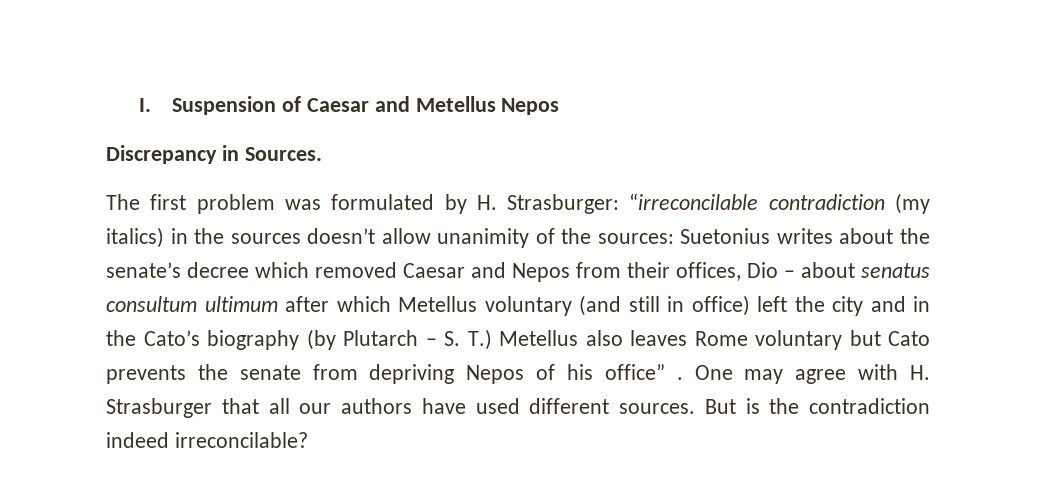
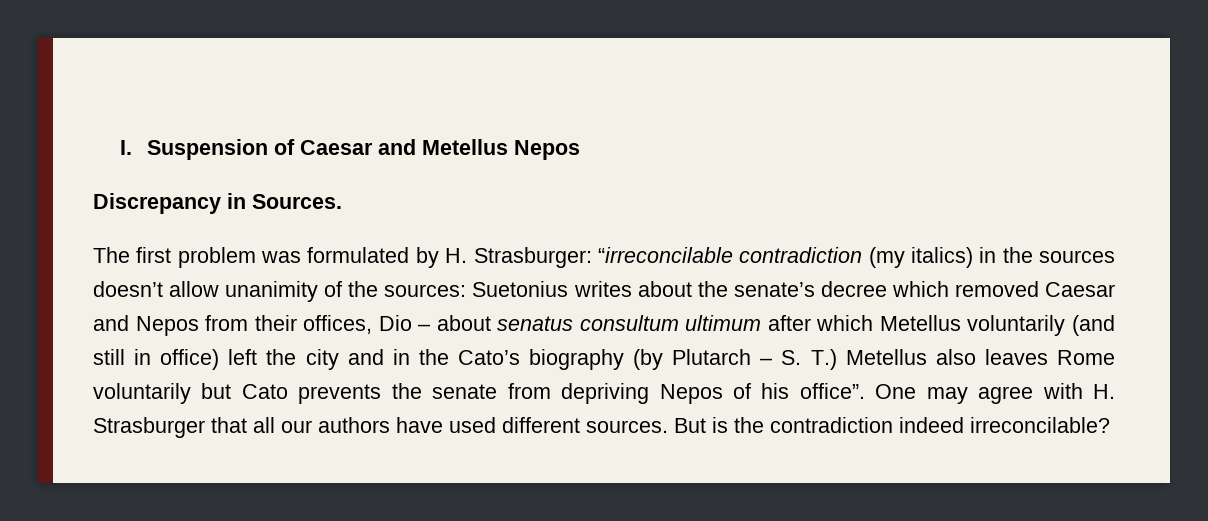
[484,296,572,316] voluntary -> [967,315,1066,336] voluntarily
[755,330,842,350] voluntary -> [93,383,191,404] voluntarily
[604,364,683,380] office” . -> [799,383,865,399] office”.

